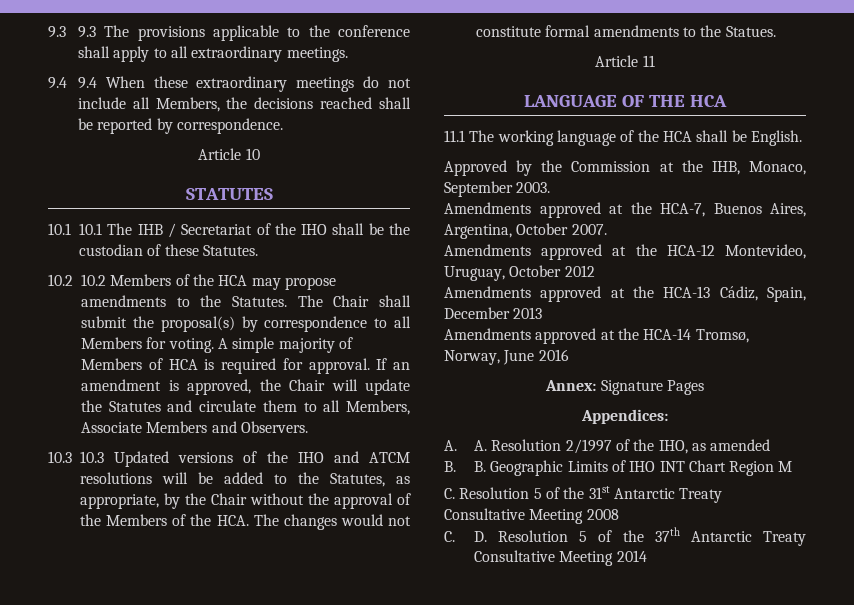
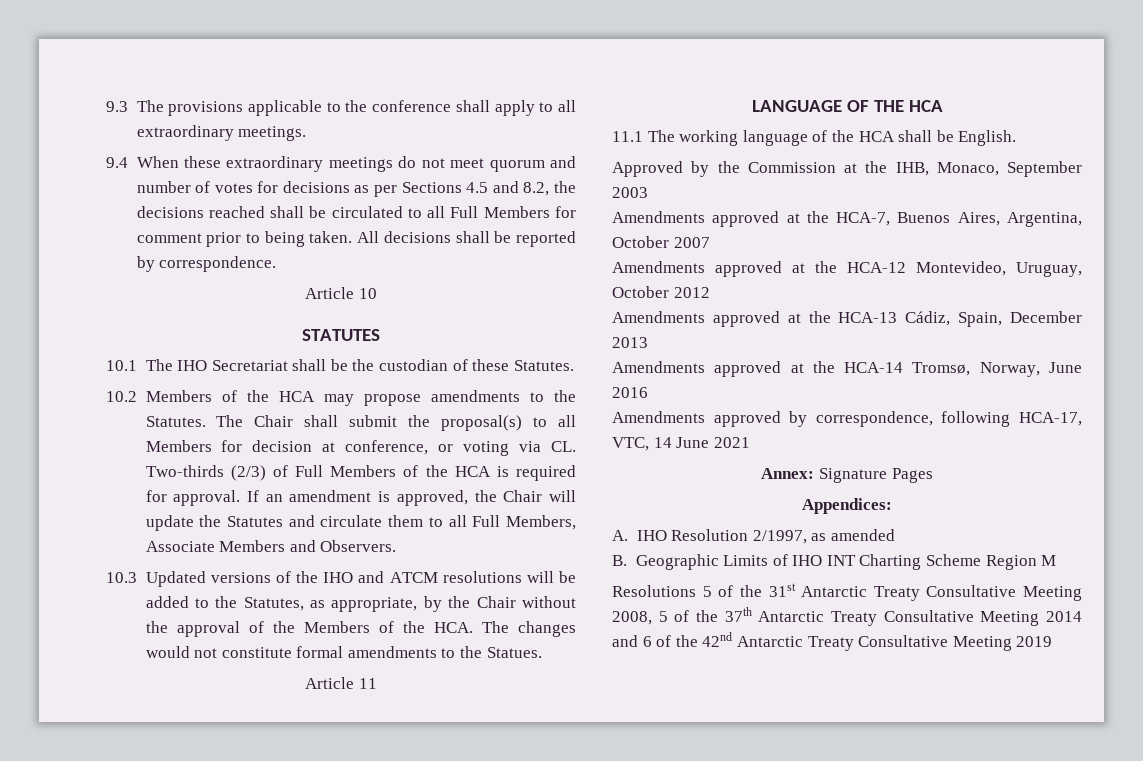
[48,26,96,38] 9.3 9.3 -> [106,101,128,112] 9.3
[77,77,97,89] 9.4 -> (128, 162) none
[77,97,220,112] include all Members, -> [450,156,576,172] [136,181,550,197] meet quorum and number of votes for decisions as per Sections 4.5 and 8.2,
(93, 124) none -> [331,206,576,218] [136,231,512,247] circulated to all Full Members for comment prior to being taken. All decisions shall be
[79,223,328,238] 10.1 The IHB / Secretariat of the IHO -> [145,359,288,371] The IHO Secretariat
[81,274,106,286] 10.2 -> (137, 396) none
[241,316,368,332] by correspondence -> (523, 423) none
[168,337,353,353] [81,358,163,370] voting. A simple majority of Members of -> [252,440,576,456] [145,465,448,481] decision at conference, or voting via CL. Two-thirds (2/3) of Full Members of the
(341, 406) none -> [472,515,501,527] Full
[80,451,104,463] 10.3 -> (137, 577) none
[516,182,551,193] 2003. -> [612,187,648,198] 2003
[571,224,607,235] 2007. -> [673,237,710,248] 2007
(569, 355) none -> [612,411,1082,427] [612,437,750,451] // Amendments approved by correspondence, following HCA-17, VTC, 14 June 2021
[473,439,688,454] A. Resolution 2/1997 of the IHO, -> [636,529,807,544] IHO Resolution 2/1997,
[473,461,486,472] B. -> (627, 560) none
[688,460,726,472] Chart -> [859,554,982,570] Charting Scheme
[444,487,530,499] C. Resolution -> [612,585,696,597] Resolutions
[586,509,619,520] [444,530,569,542] 2008 // C. D. Resolution -> [612,611,652,625] 2008,
(647, 556) none -> [612,632,1053,651] and 6 of the 42nd Antarctic Treaty Consultative Meeting 2019

